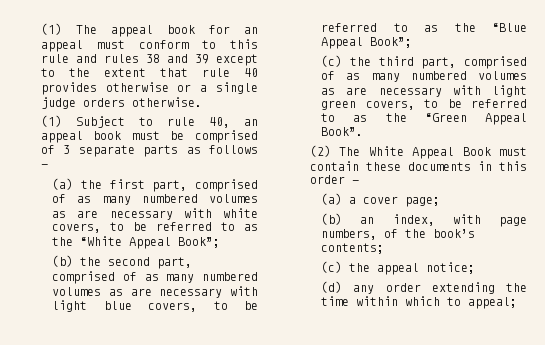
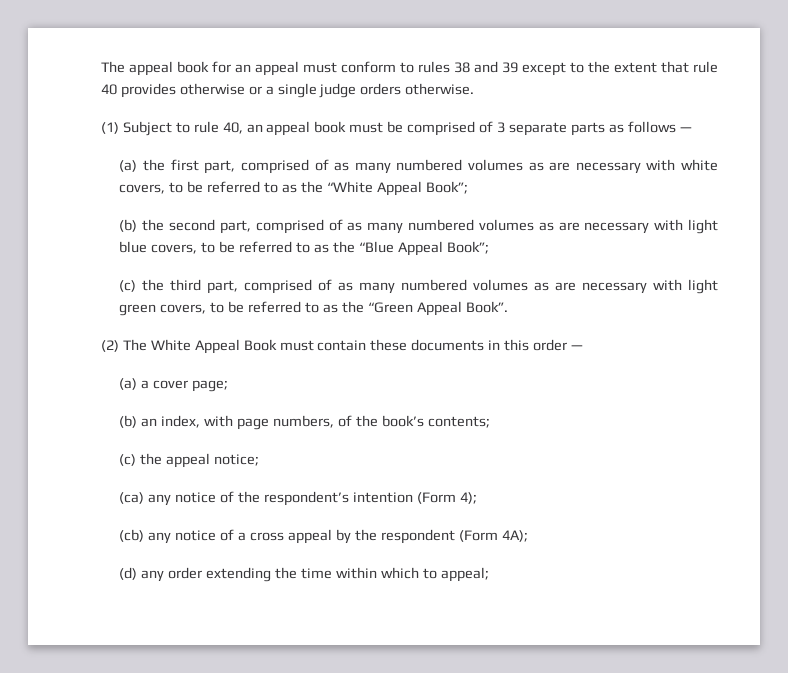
[40,23,62,35] (1) -> (100, 67) none
[230,39,258,49] [40,54,97,63] this rule and -> (414, 67) none
(476, 268) none -> [119,491,477,506] [119,529,528,544] // (ca) any notice of the respondent’s intention (Form 4); // (cb) any notice of a cross appeal by the respondent (Form 4A);

